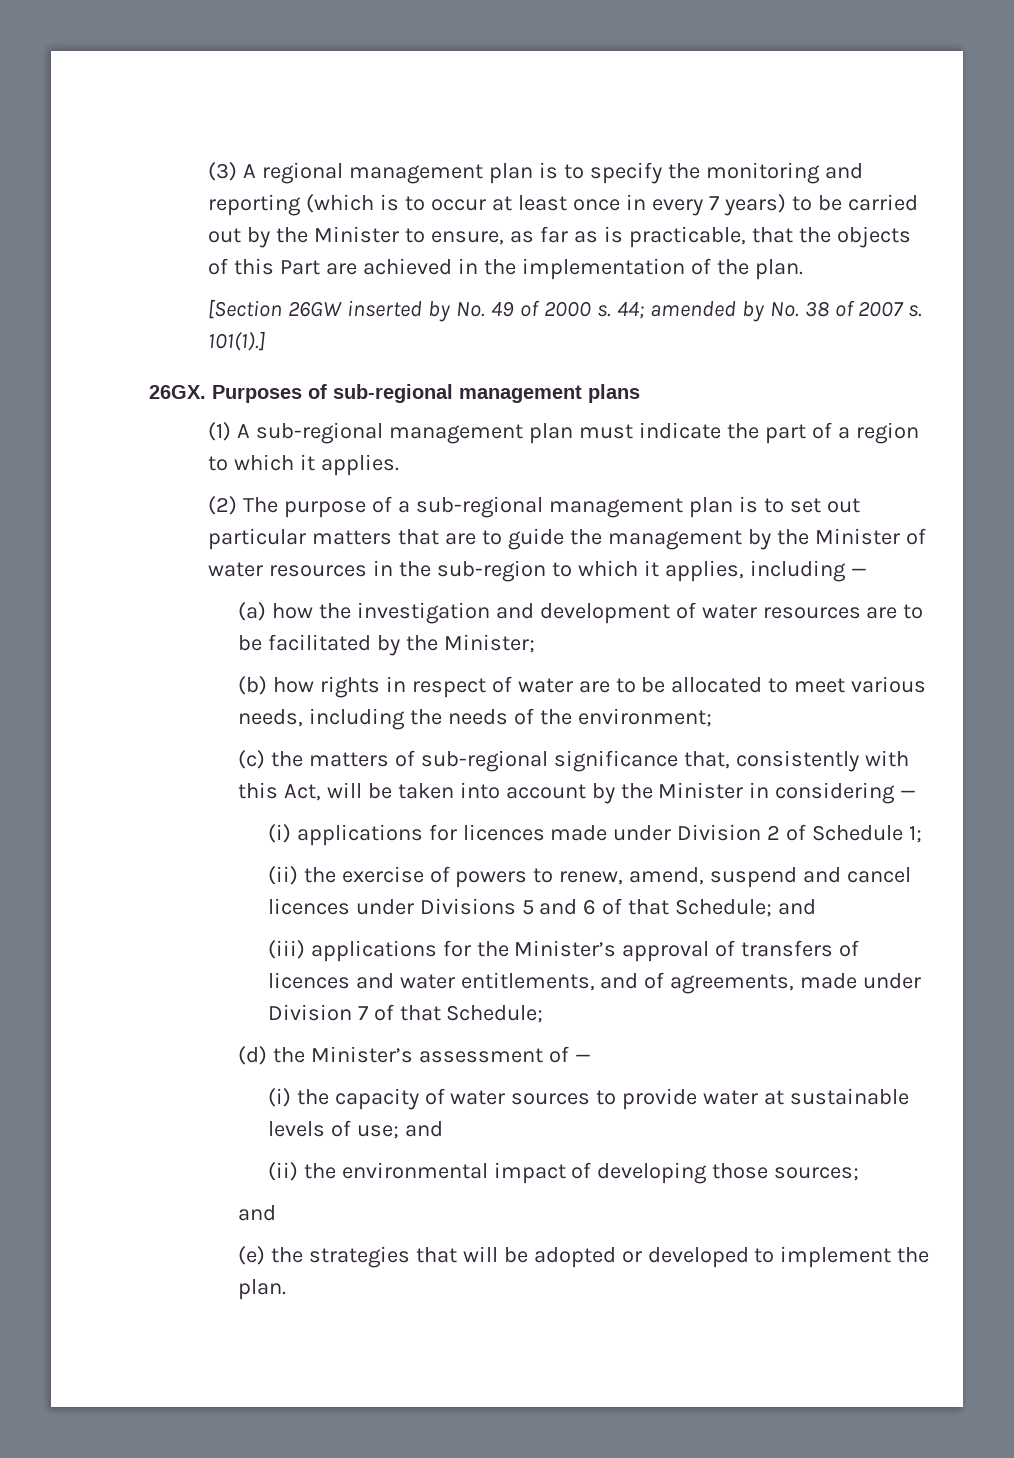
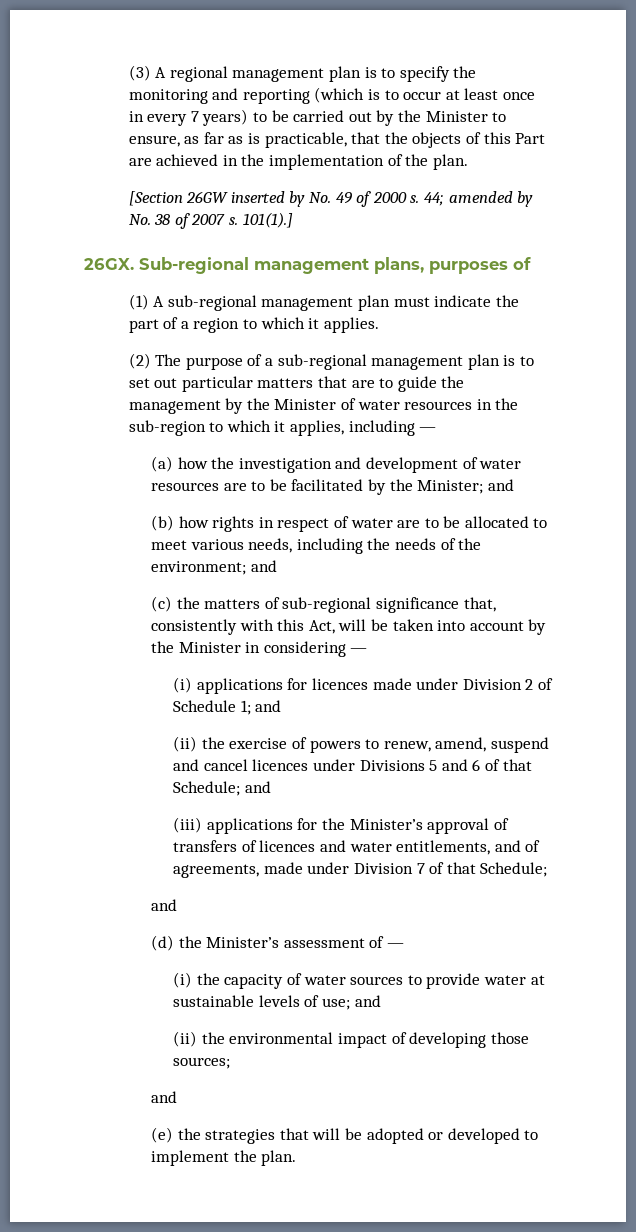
[212,384,640,403] Purposes of sub-regional management plans -> [139,257,531,274] Sub-regional management plans, purposes of
(535, 643) none -> [487,479,514,491] and
(712, 717) none -> [250,560,277,572] and
(923, 834) none -> [255,700,282,712] and
(544, 1014) none -> [150,899,177,911] // and

